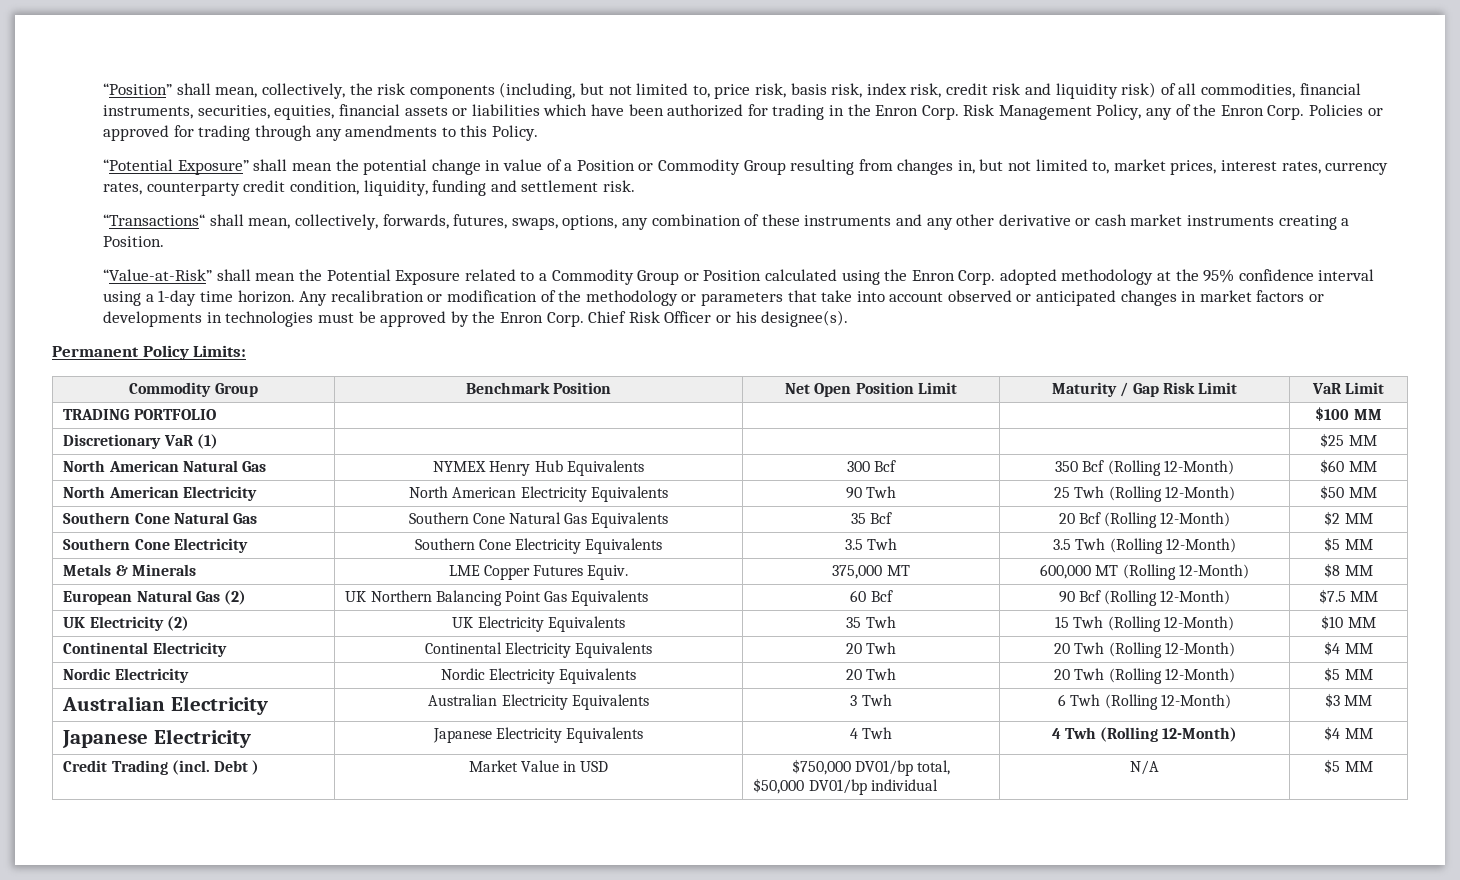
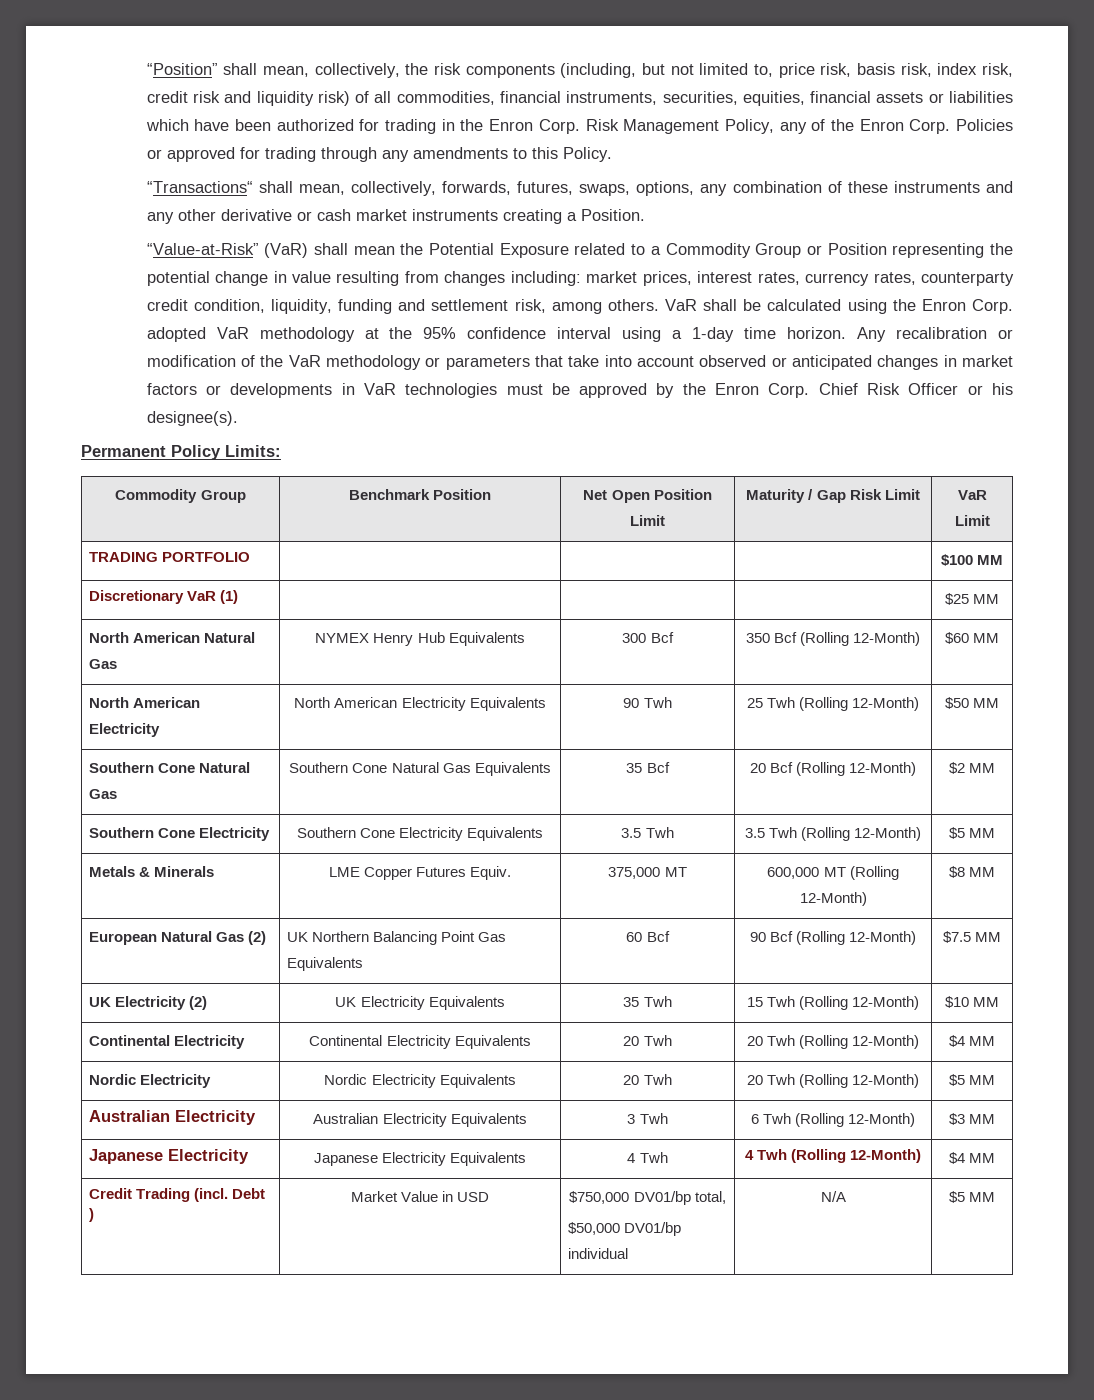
[103,159,1389,175] [103,180,635,196] // “Potential Exposure” shall mean the potential change in value of a Position or Commodity Group resulting from changes in, but not limited to, market prices, interest rates, currency rates, counterparty credit condition, liquidity, funding and settlement risk. -> (612, 154) none
(213, 275) none -> [264,243,309,258] (VaR)
(762, 275) none -> [892,243,1013,258] [146,271,1015,286] [146,299,762,314] representing the potential change in value resulting from changes including: market prices, interest rates, currency rates, counterparty credit condition, liquidity, funding and settlement risk, among others. VaR shall be
(1057, 277) none -> [216,327,249,339] VaR
(582, 296) none -> [288,355,321,367] VaR
(222, 317) none -> [363,383,396,395] VaR

